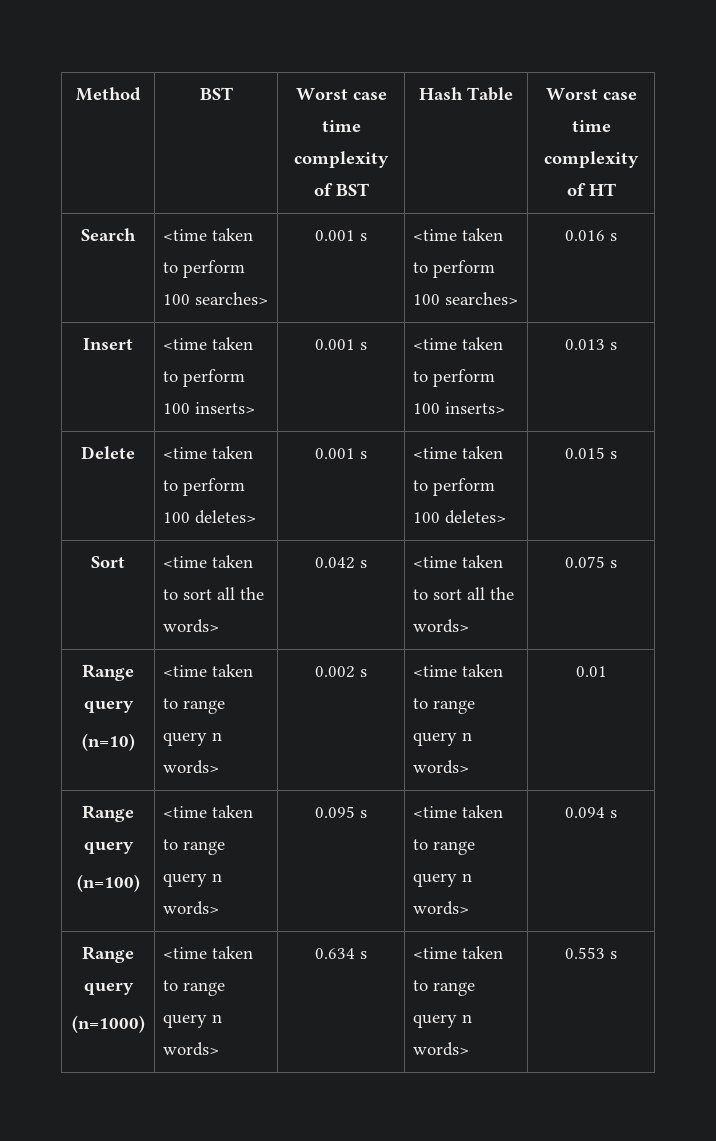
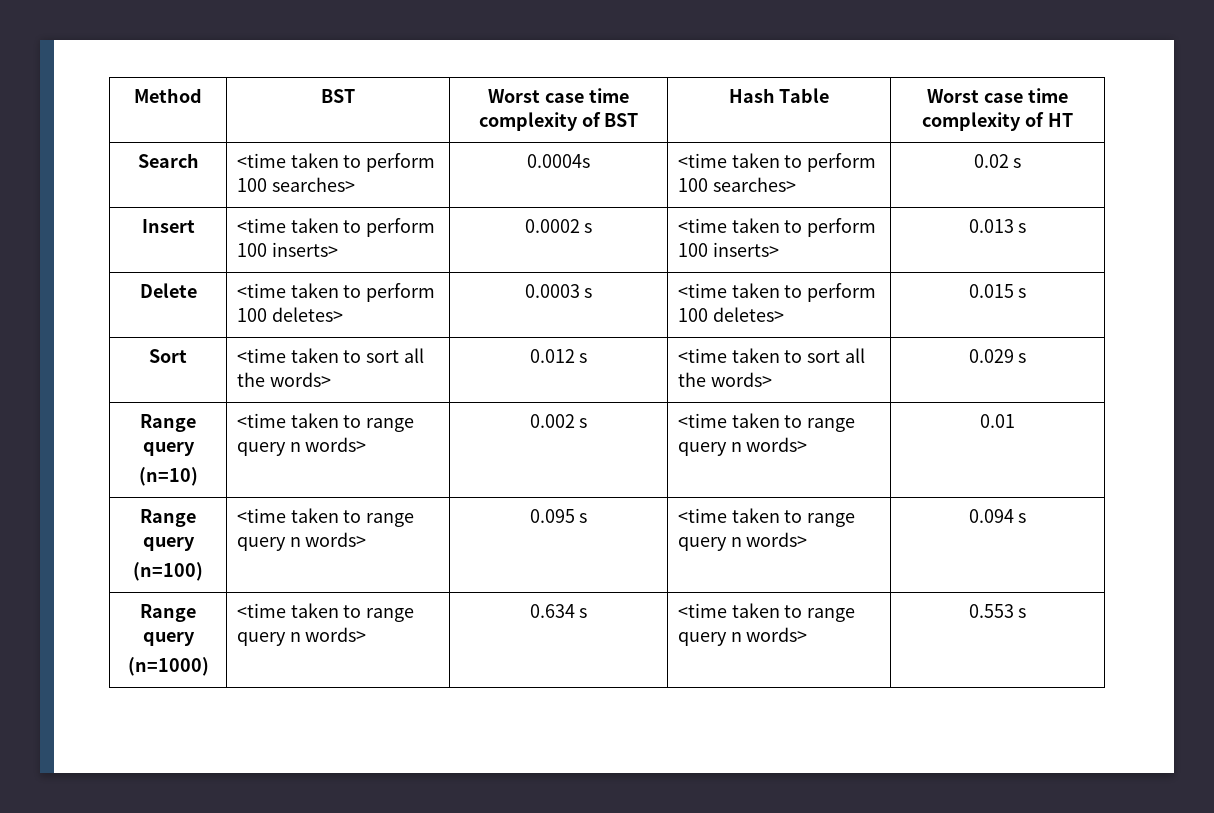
[315,230,367,241] [412,228,503,241] [412,260,495,278] [412,292,518,305] [565,230,605,241] 0.001 s | <time taken to perform 100 searches> | 0.016 -> [527,154,590,168] [677,153,877,172] [677,177,796,192] [973,154,1009,168] 0.0004s | <time taken to perform 100 searches> | 0.02
[315,339,355,350] 0.001 -> [524,219,580,233] 0.0002
[315,448,355,459] 0.001 -> [524,284,580,298] 0.0003
[315,557,355,569] 0.042 -> [529,349,575,363] 0.012
[565,556,605,568] 0.075 -> [968,349,1014,363] 0.029

